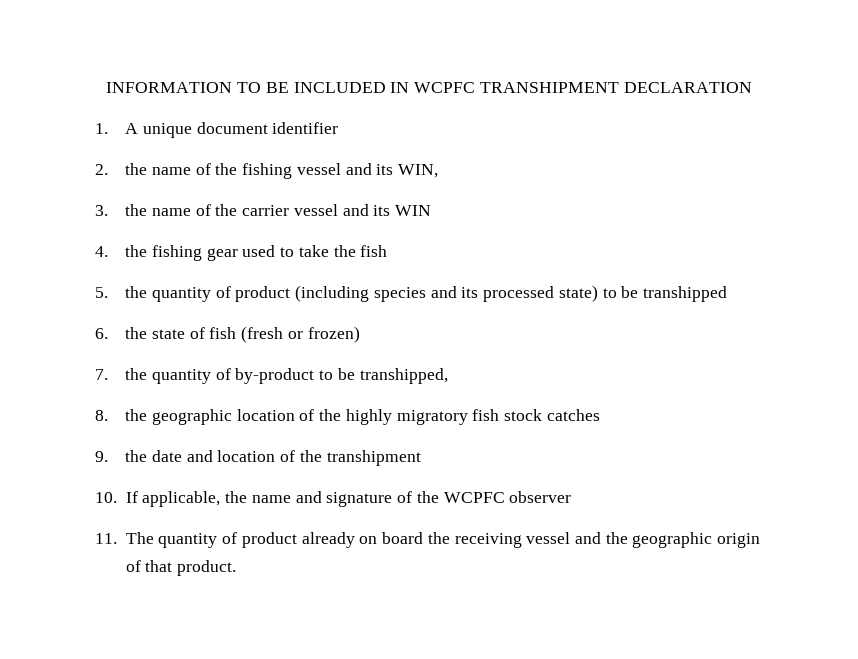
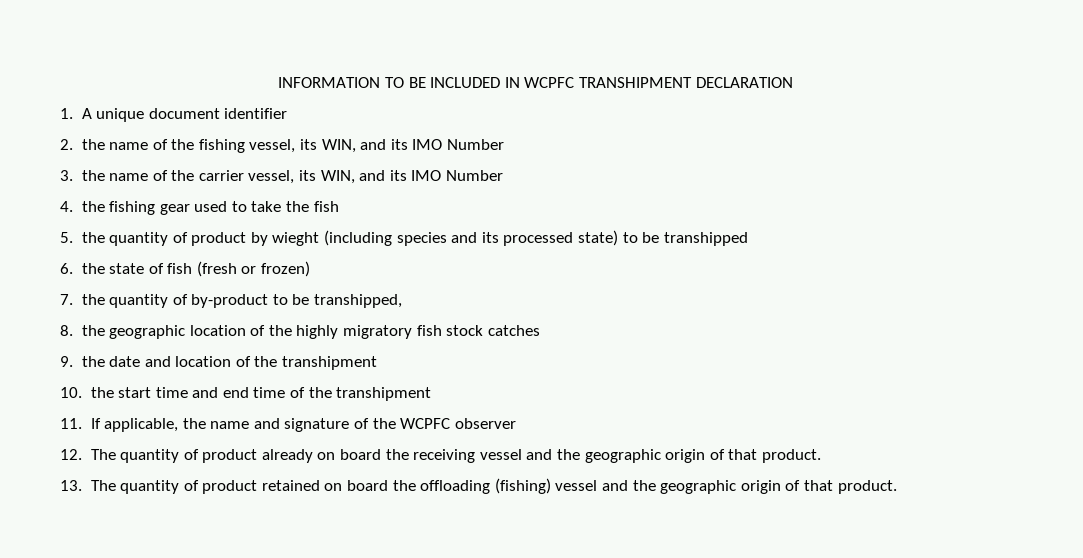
[296,163,439,178] vessel and its WIN, -> [249,139,504,153] vessel, its WIN, and its IMO Number
[293,204,432,216] vessel and its WIN -> [248,170,503,184] vessel, its WIN, and its IMO Number
(291, 294) none -> [250,232,320,246] by wieght
(117, 497) none -> [90,387,432,401] [60,418,82,429] the start time and end time of the transhipment // 11.
[95,533,117,544] 11. -> [60,449,82,460] 12.
(237, 568) none -> [60,478,897,494] // 13. The quantity of product retained on board the offloading (fishing) vessel and the geographic origin of that product.

